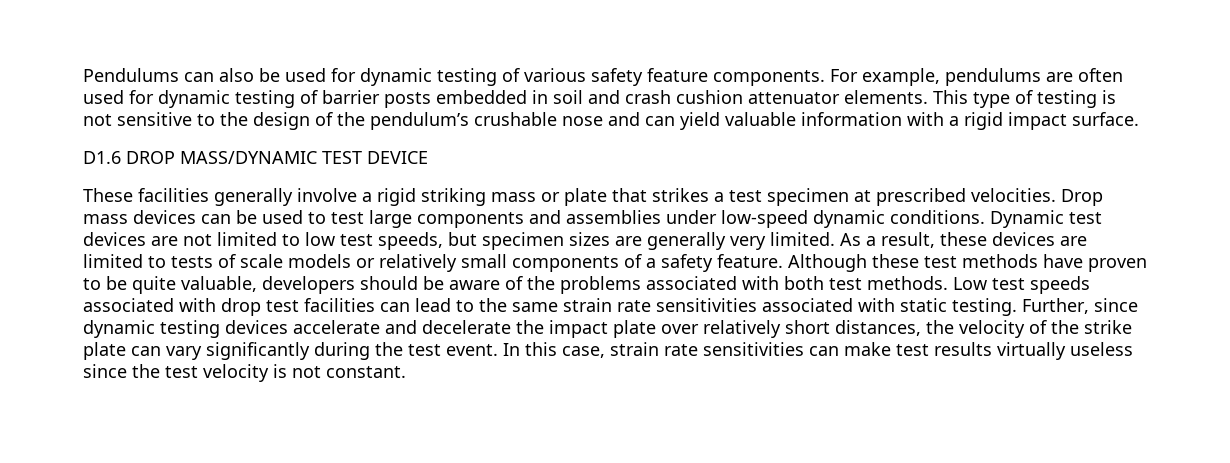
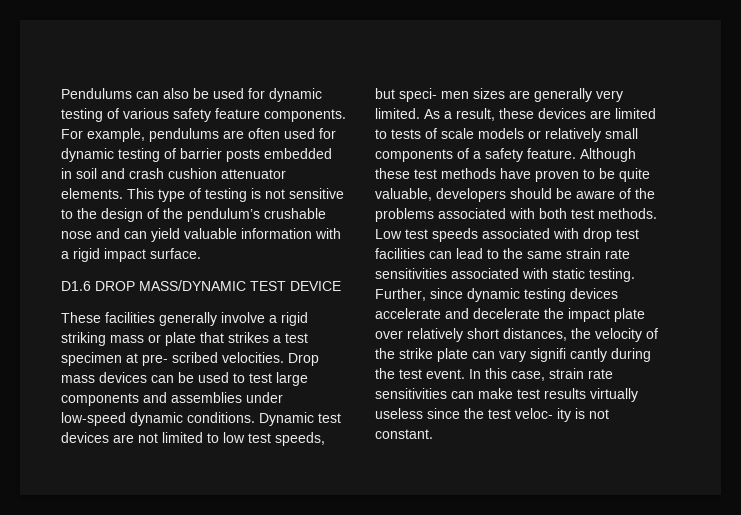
[876,188,966,206] prescribed -> [142,352,218,366] pre- scribed
[482,232,564,250] specimen -> [399,88,469,102] speci- men
[206,342,310,360] significantly -> [530,348,607,362] signifi cantly
[203,364,269,382] velocity -> [515,408,571,422] veloc- ity

